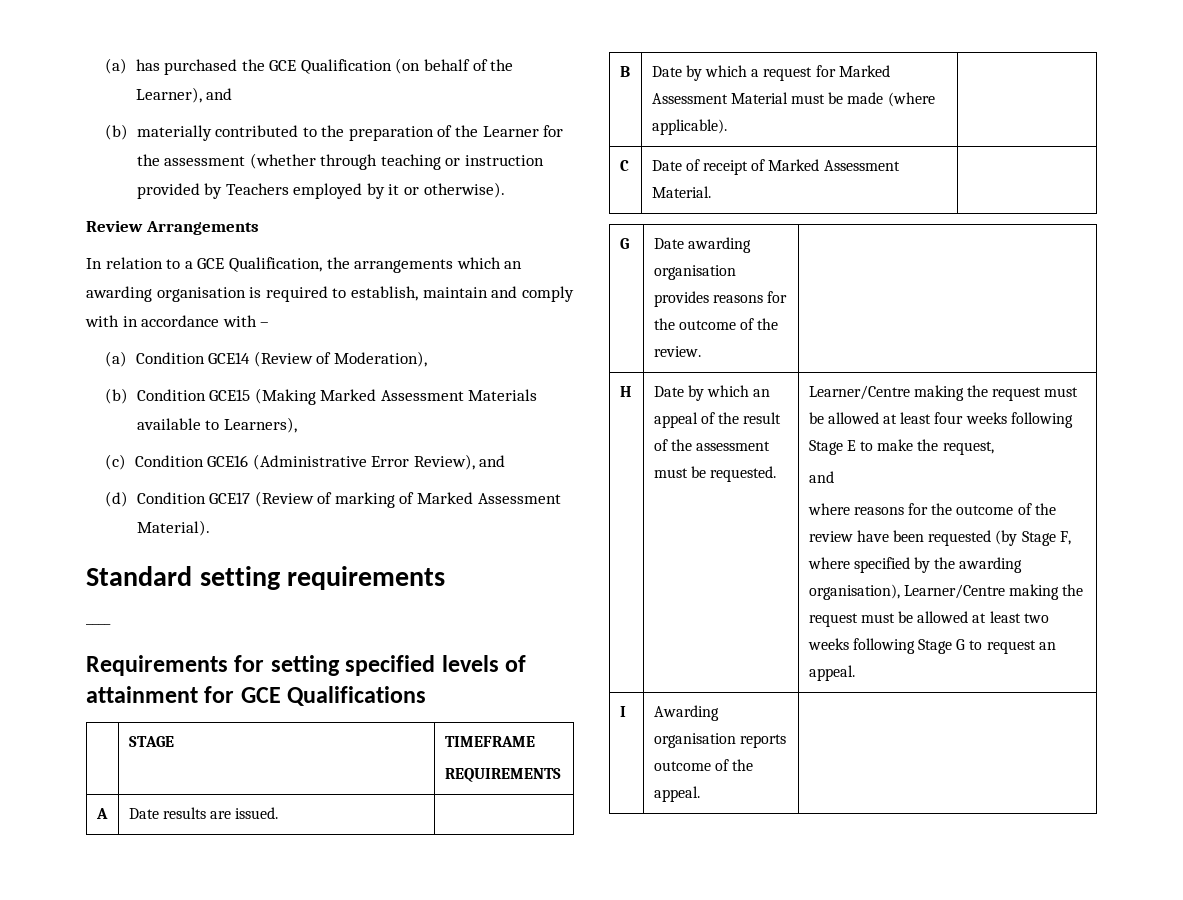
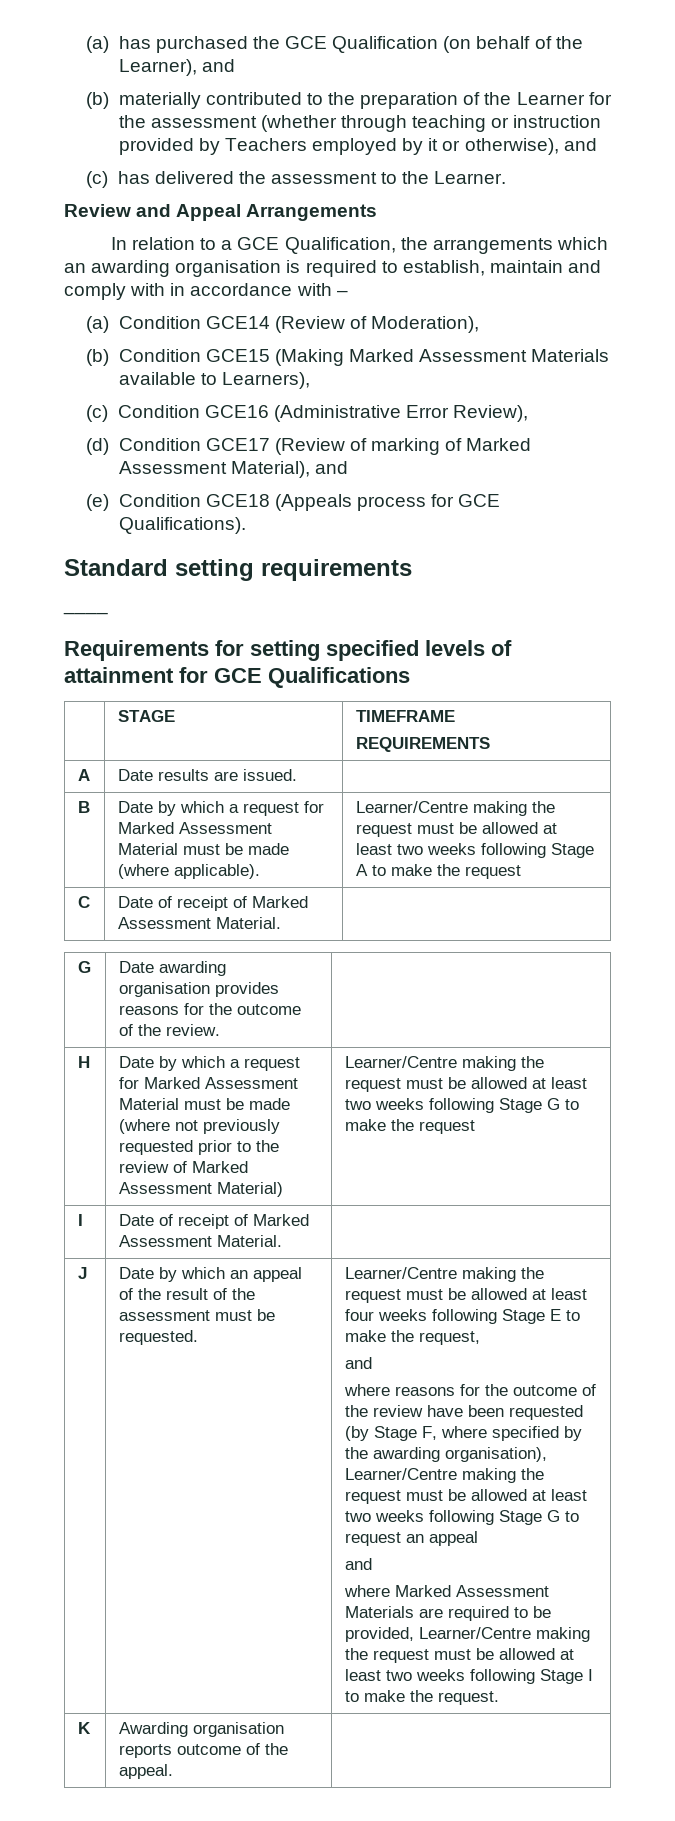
[423,182,505,198] otherwise). -> [464,138,597,155] [86,171,507,188] otherwise), and // (c) has delivered the assessment to the Learner.
(143, 226) none -> [136,204,242,221] and Appeal
[479,455,506,467] and -> (529, 413) none
[136,520,210,536] Material). -> [230,461,348,478] [86,494,501,511] [118,517,246,534] Material), and // (e) Condition GCE18 (Appeals process for GCE Qualifications).
(727, 127) none -> [355,801,555,816] [355,822,557,837] [355,843,594,858] [355,864,521,879] Learner/Centre making the request must be allowed at least two weeks following Stage A to make the request
(632, 391) none -> [118,1056,300,1071] [118,1077,298,1089] [118,1098,290,1110] [118,1119,280,1134] [118,1140,279,1155] [118,1161,248,1173] [118,1182,283,1197] [344,1056,544,1071] [344,1077,587,1092] [344,1098,579,1113] [344,1119,475,1134] [77,1214,83,1226] [118,1214,309,1229] [118,1235,282,1247] [77,1267,87,1279] | Date by which a request for Marked Assessment Material must be made (where not previously requested prior to the review of Marked Assessment Material) | Learner/Centre making the request must be allowed at least two weeks following Stage G to make the request // I | Date of receipt of Marked Assessment Material. | // J
[808,665,855,681] [619,706,626,717] appeal. // I -> [428,1531,478,1546] [344,1558,372,1570] [343,1585,549,1597] [344,1606,551,1621] [344,1627,590,1642] [344,1648,574,1663] [344,1669,593,1684] [344,1690,499,1705] [77,1722,91,1734] appeal // and // where Marked Assessment Materials are required to be provided, Learner/Centre making the request must be allowed at least two weeks following Stage I to make the request. // K

